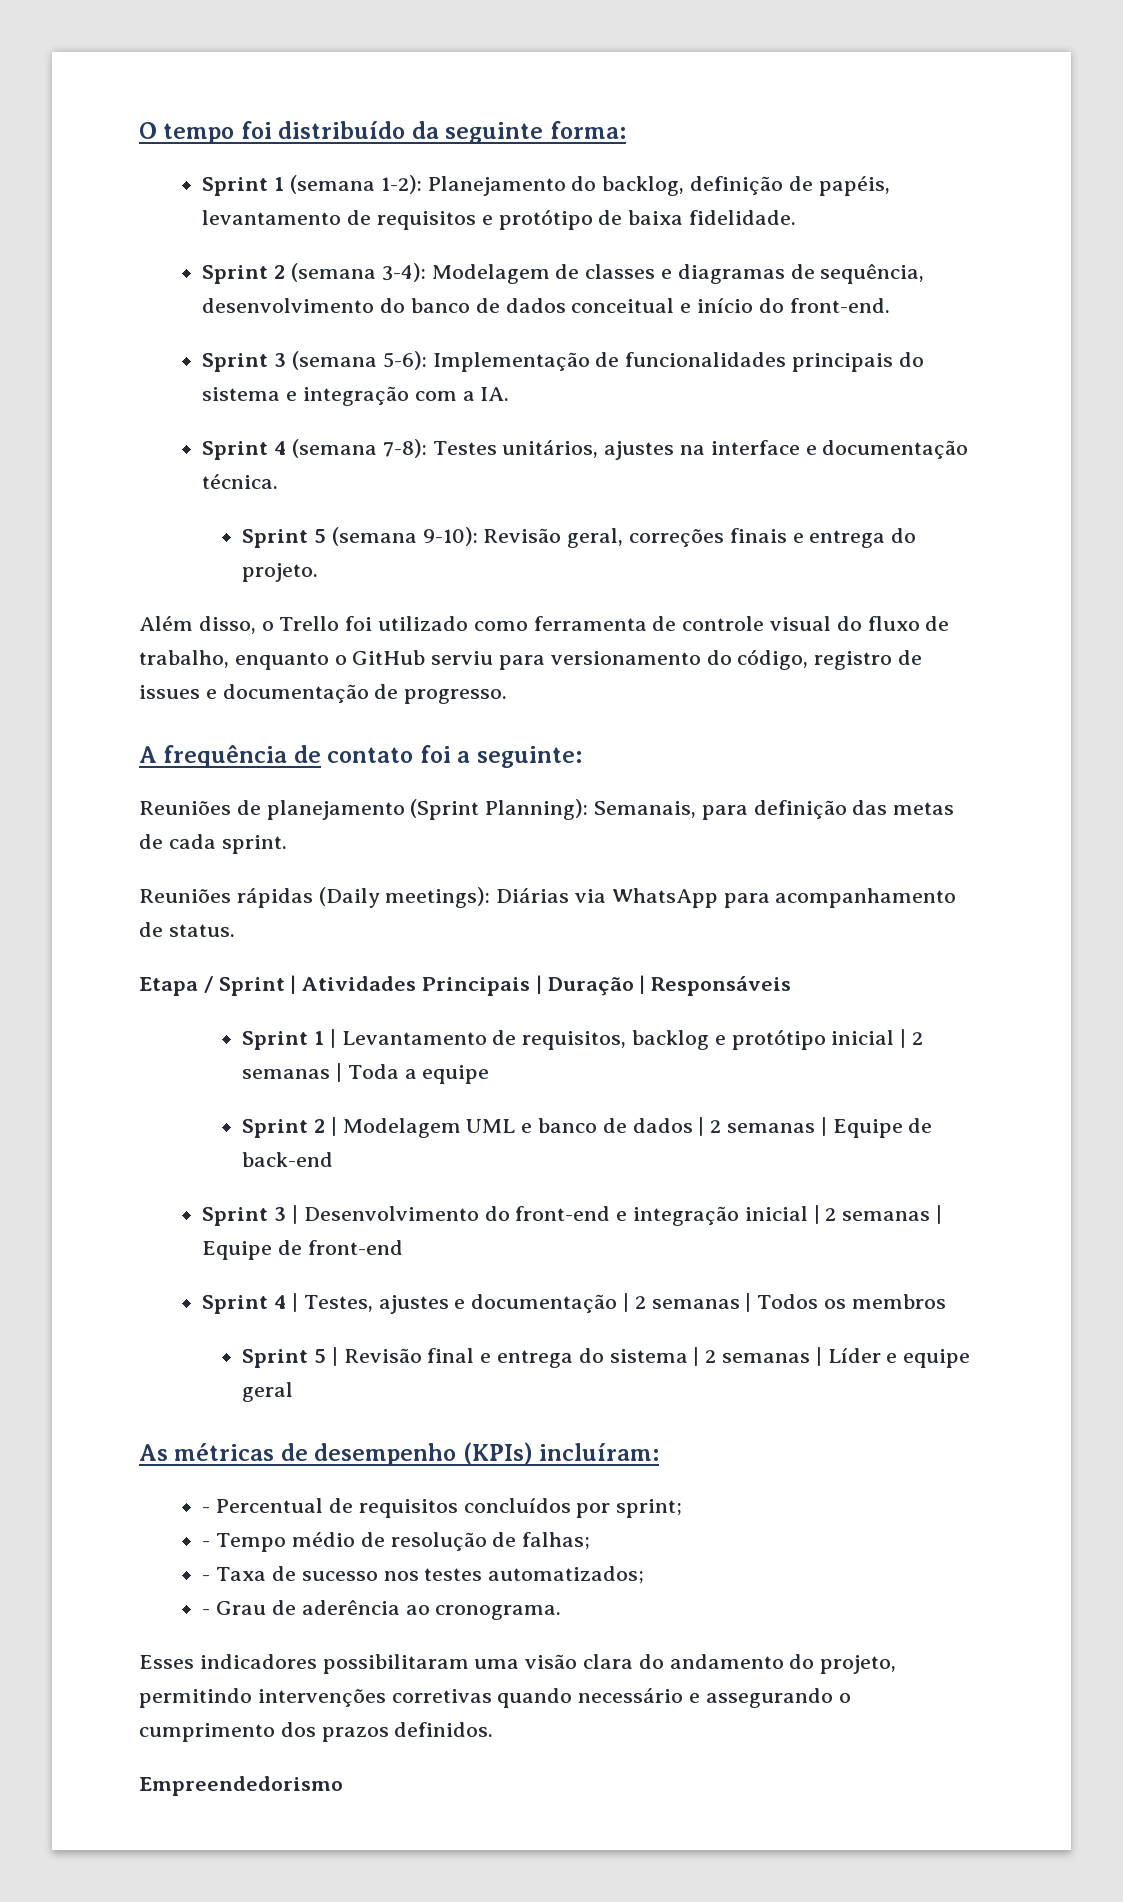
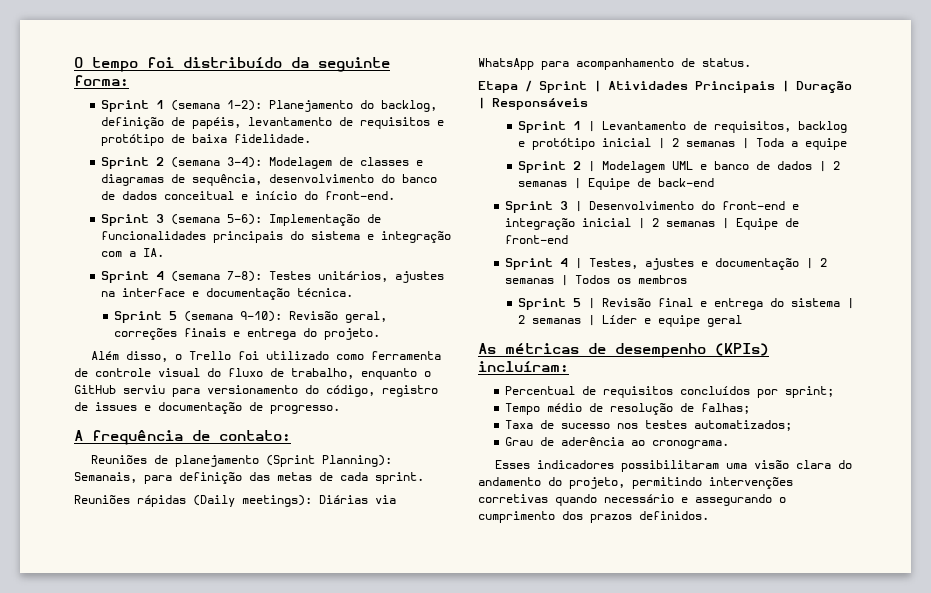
[327,745,582,768] contato foi a seguinte: -> [219,430,291,441] contato:
[202,1507,211,1513] - -> (569, 366) none
[202,1541,211,1547] - -> (834, 392) none
[202,1575,211,1581] - -> (750, 408) none
[202,1609,211,1615] - -> (792, 425) none
[139,1776,343,1796] // Empreendedorismo -> (709, 515) none

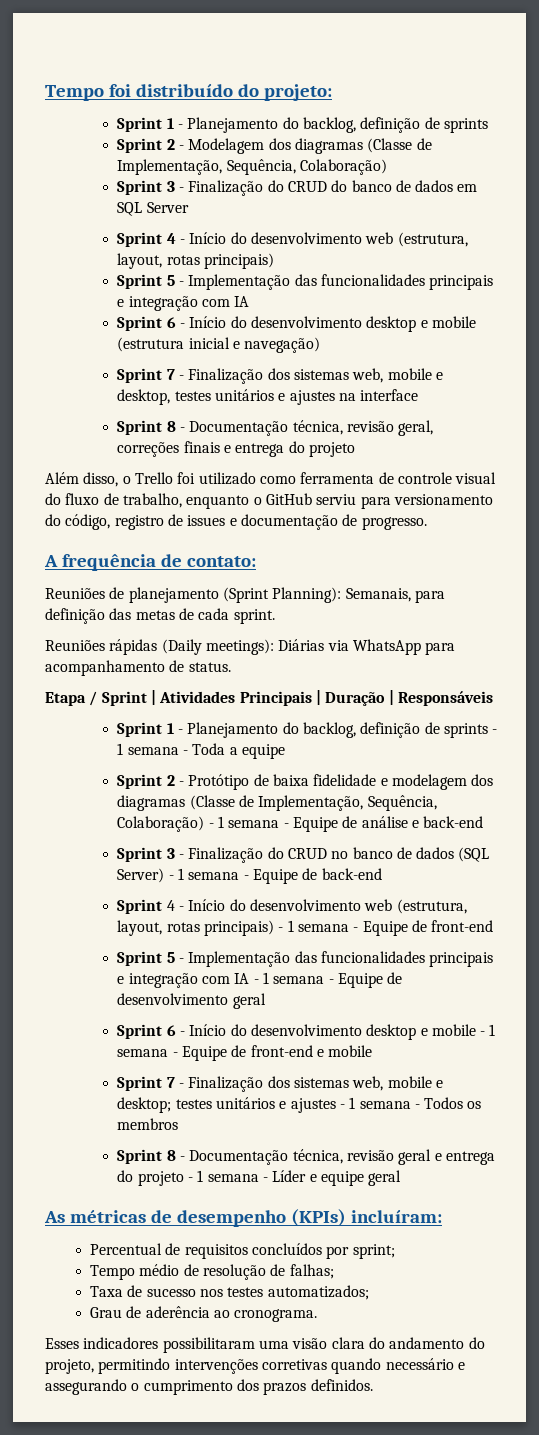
[74,57,390,72] [74,75,129,86] [100,100,437,112] [100,117,444,129] [100,134,311,146] [100,157,423,169] [100,174,437,186] [100,191,395,200] [100,214,381,226] [100,231,451,243] [100,248,164,257] [100,271,444,283] [100,288,353,300] [114,311,339,323] O tempo foi distribuído da seguinte forma: // Sprint 1 (semana 1-2): Planejamento do backlog, definição de papéis, levantamento de requisitos e protótipo de baixa fidelidade. // Sprint 2 (semana 3-4): Modelagem de classes e diagramas de sequência, desenvolvimento do banco de dados conceitual e início do front-end. // Sprint 3 (semana 5-6): Implementação de funcionalidades principais do sistema e integração com a IA. // Sprint 4 (semana 7-8): Testes unitários, ajustes na interface e documentação técnica. // Sprint 5 (semana 9-10): Revisão -> [45,84,332,101] [117,117,488,133] [117,138,432,154] [117,159,387,175] [117,180,478,196] [117,202,189,216] [117,232,468,247] [117,253,274,269] [117,274,494,290] [117,296,250,311] [117,316,476,332] [117,337,321,353] [117,368,443,384] [117,389,419,405] [117,420,394,436] Tempo foi distribuído do projeto: // Sprint 1 - Planejamento do backlog, definição de sprints // Sprint 2 - Modelagem dos diagramas (Classe de Implementação, Sequência, Colaboração) // Sprint 3 - Finalização do CRUD do banco de dados em SQL Server // Sprint 4 - Início do desenvolvimento web (estrutura, layout, rotas principais) // Sprint 5 - Implementação das funcionalidades principais e integração com IA // Sprint 6 - Início do desenvolvimento desktop e mobile (estrutura inicial e navegação) // Sprint 7 - Finalização dos sistemas web, mobile e desktop, testes unitários e ajustes na interface // Sprint 8 - Documentação técnica, revisão
[324,328,381,340] projeto. -> [308,442,355,457] projeto
[588,121,848,133] [518,138,750,150] | Levantamento de requisitos, backlog e protótipo inicial | 2 semanas | -> [177,722,498,738] [117,743,188,755] - Planejamento do backlog, definição de sprints - 1 semana -
[588,161,841,173] [518,178,715,190] [504,201,799,213] [504,218,799,230] [504,235,568,244] [504,258,827,270] [504,275,687,286] [518,298,855,310] [518,315,596,326] | Modelagem UML e banco de dados | 2 semanas | Equipe de back-end // Sprint 3 | Desenvolvimento do front-end e integração inicial | 2 semanas | Equipe de front-end // Sprint 4 | Testes, ajustes e documentação | 2 semanas | Todos os membros // Sprint 5 | Revisão final e entrega do sistema | 2 semanas | -> [178,774,494,790] [117,795,437,811] [117,816,484,832] [117,847,490,863] [117,868,382,884] [117,899,467,914] [117,920,494,936] [117,951,494,967] [117,972,403,988] [117,993,266,1009] [117,1024,496,1040] [117,1045,373,1061] [117,1076,443,1092] [117,1097,482,1113] [117,1118,179,1130] [117,1149,495,1165] [117,1170,268,1186] - Protótipo de baixa fidelidade e modelagem dos diagramas (Classe de Implementação, Sequência, Colaboração) - 1 semana - Equipe de análise e back-end // Sprint 3 - Finalização do CRUD no banco de dados (SQL Server) - 1 semana - Equipe de back-end // Sprint 4 - Início do desenvolvimento web (estrutura, layout, rotas principais) - 1 semana - Equipe de front-end // Sprint 5 - Implementação das funcionalidades principais e integração com IA - 1 semana - Equipe de desenvolvimento geral // Sprint 6 - Início do desenvolvimento desktop e mobile - 1 semana - Equipe de front-end e mobile // Sprint 7 - Finalização dos sistemas web, mobile e desktop; testes unitários e ajustes - 1 semana - Todos os membros // Sprint 8 - Documentação técnica, revisão geral e entrega do projeto - 1 semana -

